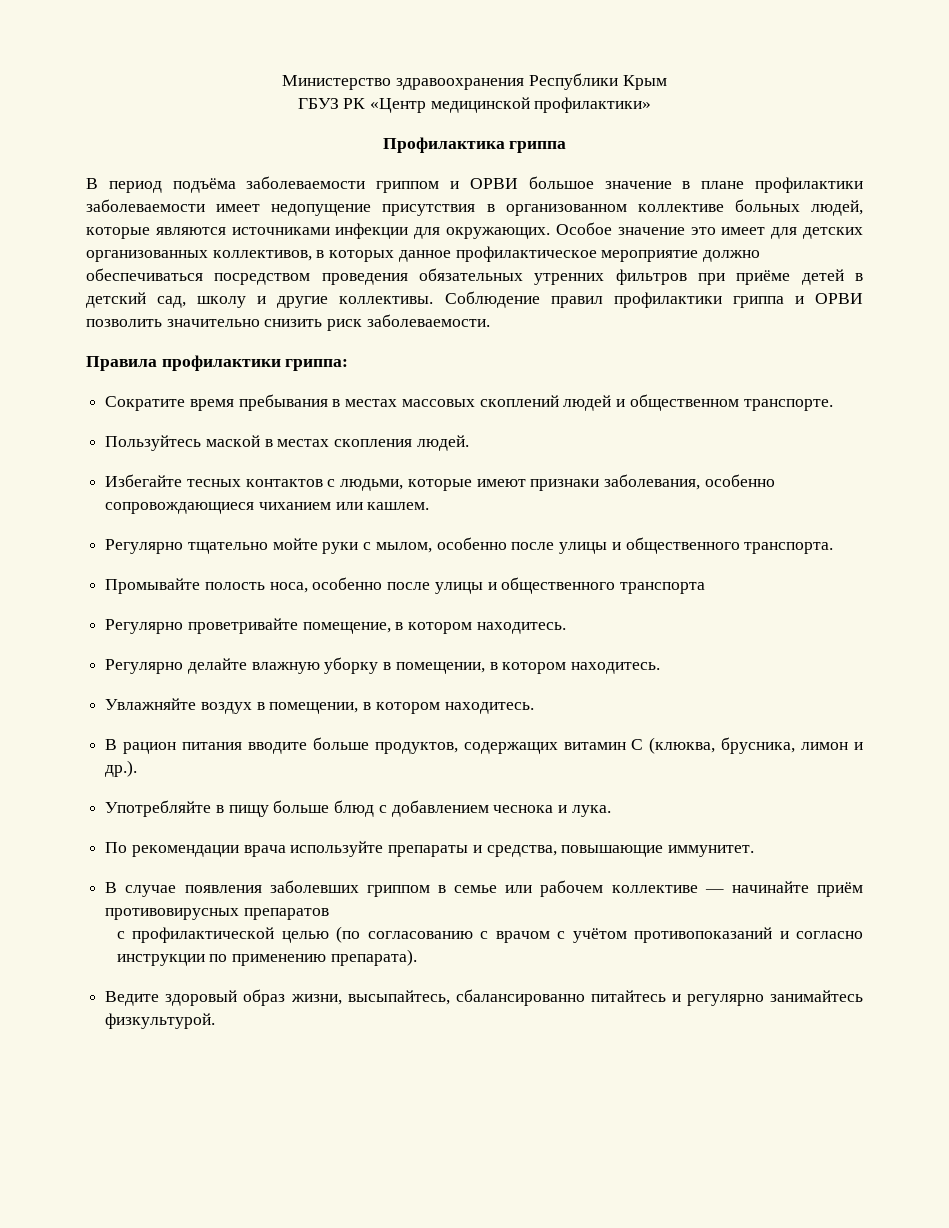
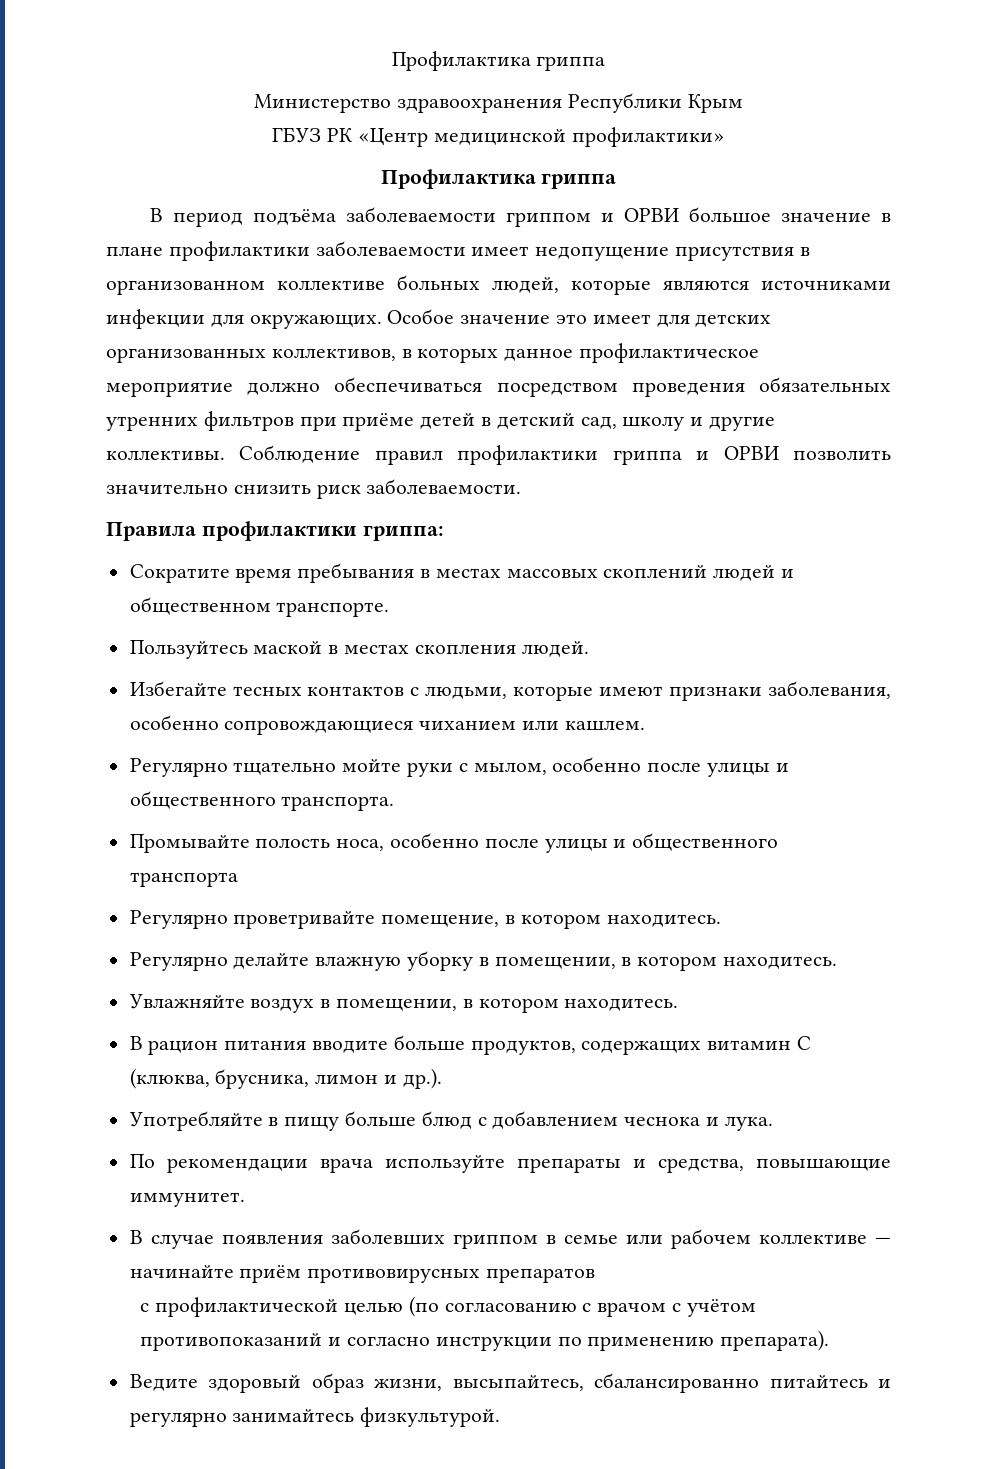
(282, 82) none -> [391,51,606,71] Профилактика гриппа //

